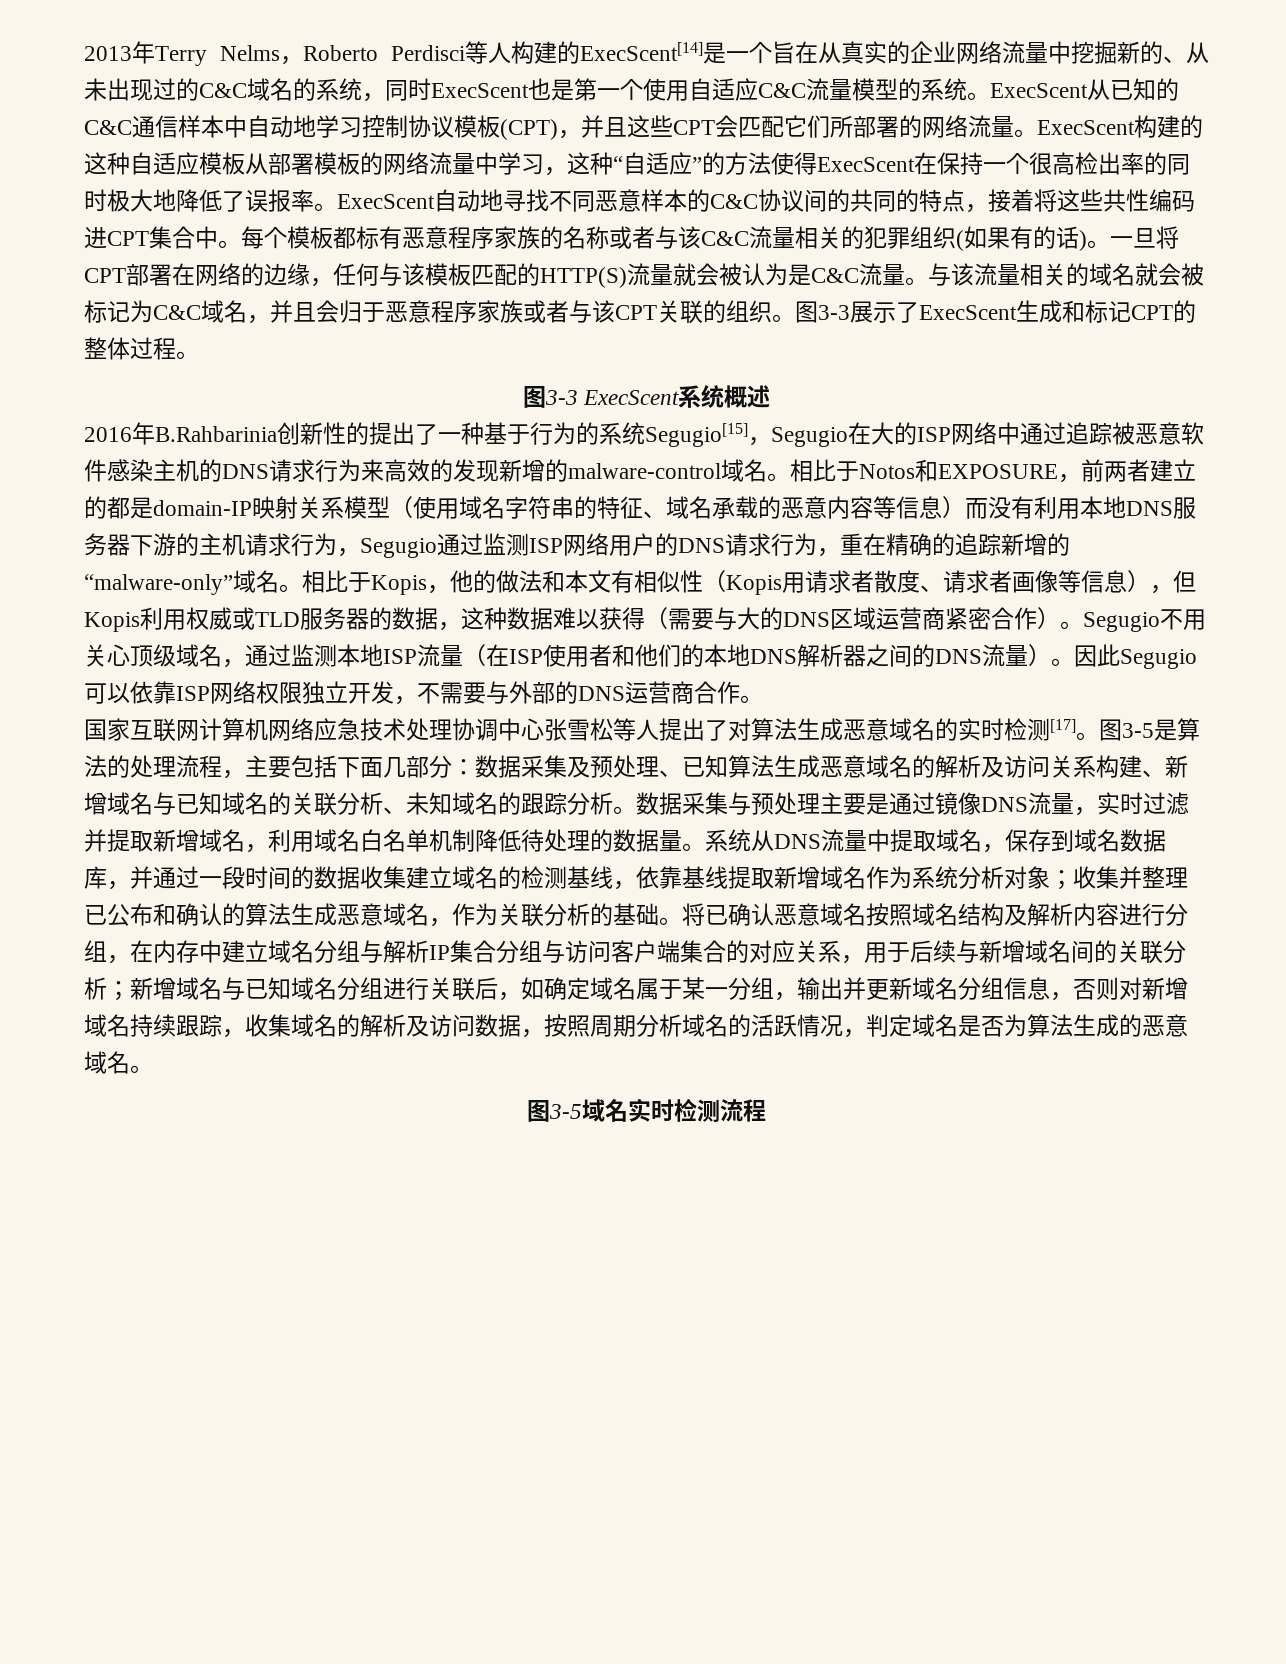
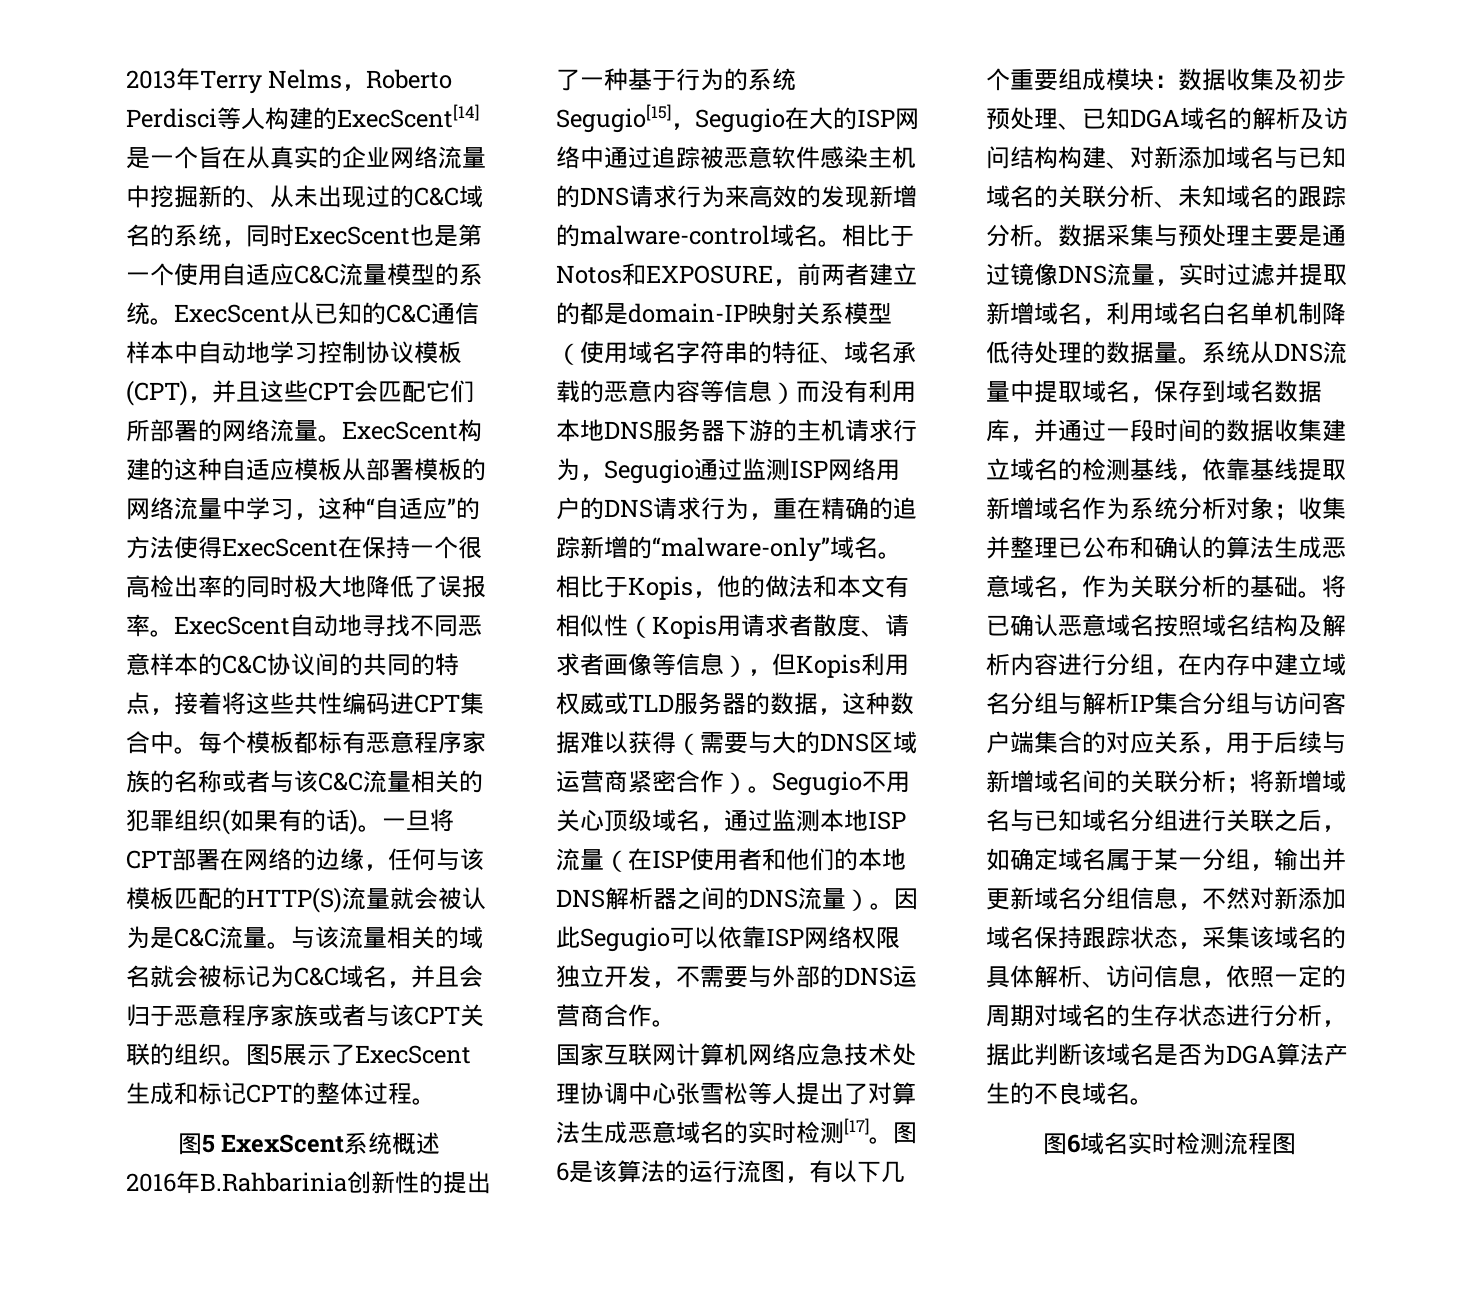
[818,305,850,320] 3-3 -> [270,1045,283,1064] 5
[544,390,680,405] 3-3 ExecScent -> [201,1134,345,1153] 5 ExexScent
[1122,718,1200,741] [84,755,1188,779] [84,792,107,815] 3-5是算法的处理流程，主要包括下面几部分：数据采集及预处理、已知算法生成恶意域名的解析及访问关系构建、新增 -> [556,1160,905,1183] [986,68,1346,91] [986,107,1348,130] [986,146,1226,169] 6是该算法的运行流图，有以下几个重要组成模块：数据收集及初步预处理、已知DGA域名的解析及访问结构构建、对新添加
(130, 991) none -> [1250,770,1274,793] 将
(475, 989) none -> [1274,809,1298,832] 之
[1073,977,1188,1000] [84,1014,1188,1038] 否则对新增域名持续跟踪，收集域名的解析及访问数据，按照周期分析域名的活跃情况，判定域名是否为算法生成的恶意 -> [1202,887,1346,910] [986,926,1346,949] [986,965,1346,988] [986,1004,1346,1027] [986,1043,1348,1066] [986,1082,1082,1105] 不然对新添加域名保持跟踪状态，采集该域名的具体解析、访问信息，依照一定的周期对域名的生存状态进行分析，据此判断该域名是否为DGA算法产生的不良
[549,1104,582,1119] 3-5 -> [1066,1134,1080,1153] 6
(766, 1110) none -> [1271,1133,1296,1155] 图

